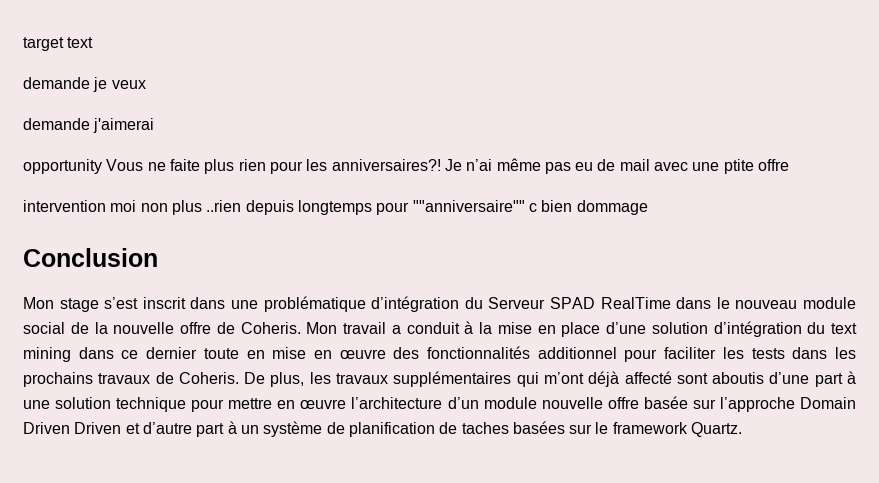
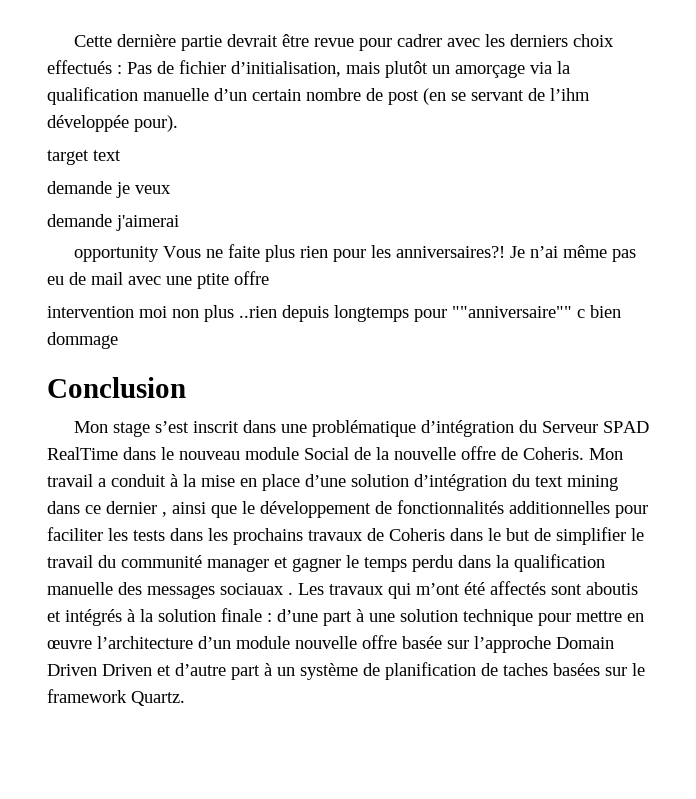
(23, 44) none -> [73,34,614,51] [47,60,570,78] [47,87,590,105] [47,115,178,132] Cette dernière partie devrait être revue pour cadrer avec les derniers choix effectués : Pas de fichier d’initialisation, mais plutôt un amorçage via la qualification manuelle d’un certain nombre de post (en se servant de l’ihm développée pour). //
[23,322,65,334] social -> [304,447,349,460] Social
[203,346,617,359] toute en mise en œuvre des fonctionnalités additionnel -> [162,500,610,518] , ainsi que le développement de fonctionnalités additionnelles
[178,371,765,387] Coheris. De plus, les travaux supplémentaires qui m’ont déjà affecté sont aboutis -> [389,527,644,545] [47,554,605,572] [47,581,638,599] [47,608,272,626] Coheris dans le but de simplifier le travail du communité manager et gagner le temps perdu dans la qualification manuelle des messages sociauax . Les travaux qui m’ont été affectés sont aboutis et intégrés à la solution finale :

